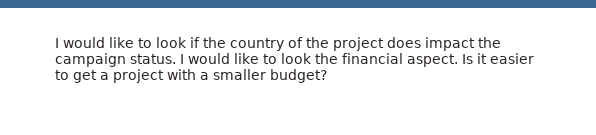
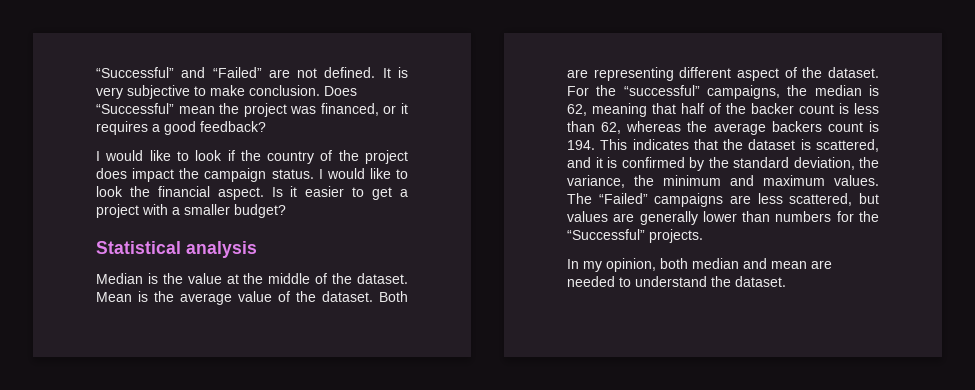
(55, 43) none -> [96,67,408,78] [96,85,357,99] [96,103,408,117] [96,121,266,135] “Successful” and “Failed” are not defined. It is very subjective to make conclusion. Does “Successful” mean the project was financed, or it requires a good feedback? //
(327, 76) none -> [96,241,257,258] [96,273,408,284] [96,291,408,305] [567,67,879,81] [567,85,879,99] [567,103,879,117] [567,121,879,135] [567,139,879,152] [567,157,879,171] [567,175,879,188] [567,193,879,207] [567,211,879,225] [567,229,703,243] [567,258,832,272] [567,276,786,287] // Statistical analysis // Median is the value at the middle of the dataset. Mean is the average value of the dataset. Both are representing different aspect of the dataset. For the “successful” campaigns, the median is 62, meaning that half of the backer count is less than 62, whereas the average backers count is 194. This indicates that the dataset is scattered, and it is confirmed by the standard deviation, the variance, the minimum and maximum values. The “Failed” campaigns are less scattered, but values are generally lower than numbers for the “Successful” projects. // In my opinion, both median and mean are needed to understand the dataset.

